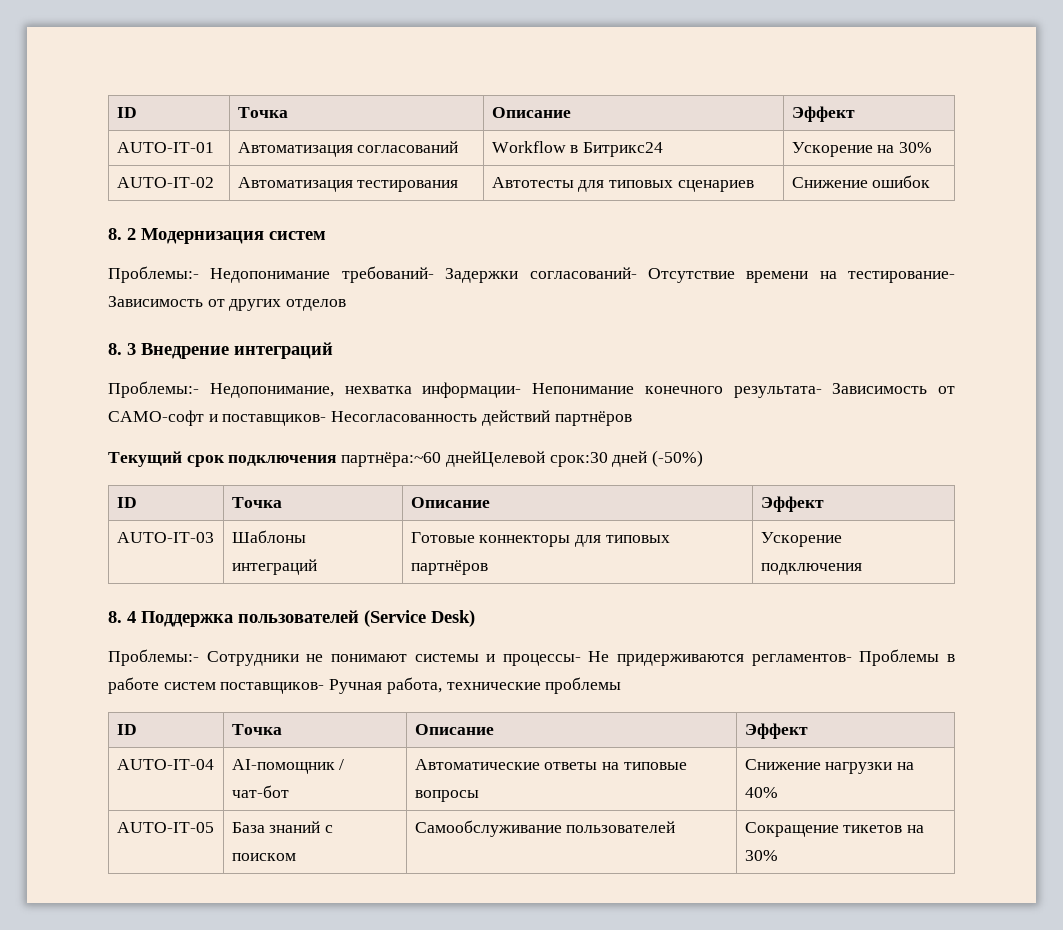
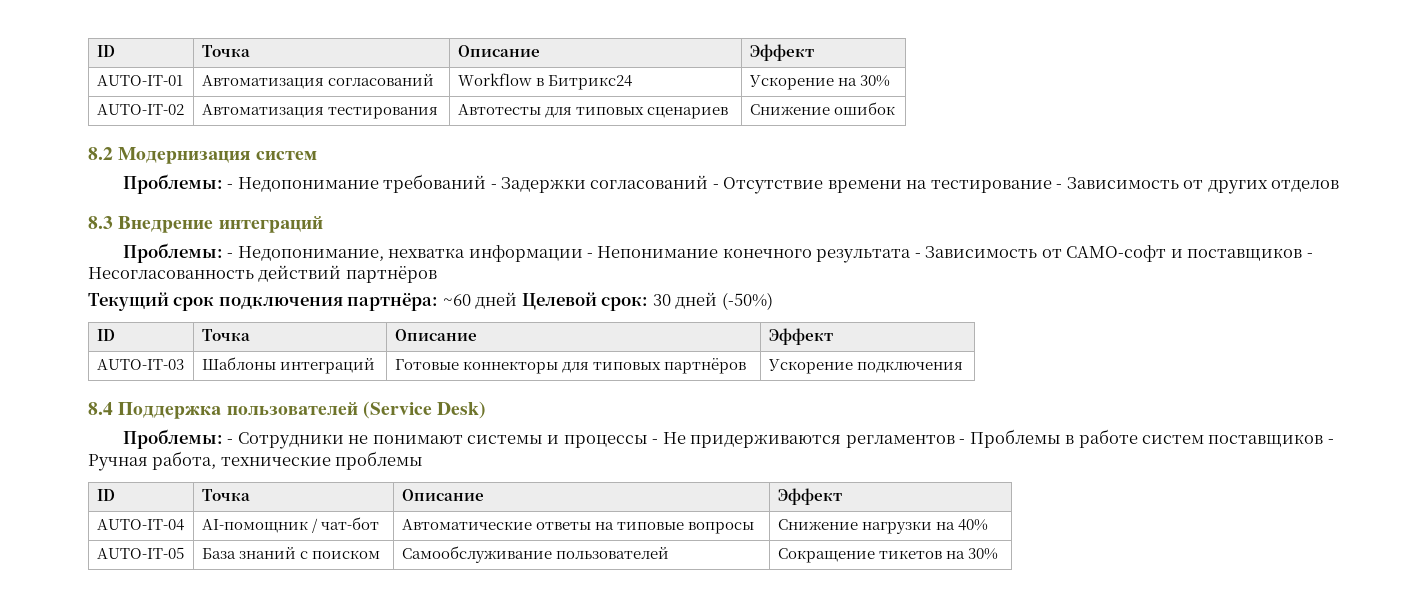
[108,228,136,240] 8. 2 -> [88,147,113,160] 8.2
[108,266,637,283] Проблемы:- Недопонимание требований- Задержки согласований- -> [122,174,719,194] Проблемы: - Недопонимание требований - Задержки согласований -
[848,271,955,283] тестирование- -> [930,180,1063,193] тестирование -
[108,343,136,355] 8. 3 -> [88,216,113,229] 8.3
[108,381,822,398] Проблемы:- Недопонимание, нехватка информации- Непонимание конечного результата- -> [122,243,921,263] Проблемы: - Недопонимание, нехватка информации - Непонимание конечного результата -
[222,414,327,426] поставщиков- -> [1187,248,1313,261] поставщиков -
[341,451,608,467] партнёра:~60 днейЦелевой срок:30 -> [347,292,671,311] партнёра: ~60 дней Целевой срок: 30
[108,611,136,623] 8. 4 -> [88,402,113,415] 8.4
[108,649,199,666] Проблемы:- -> [122,429,234,449] Проблемы: -
[502,651,852,666] процессы- Не придерживаются регламентов- -> [563,432,966,448] процессы - Не придерживаются регламентов -
[220,682,325,694] поставщиков- -> [1208,434,1334,447] поставщиков -

